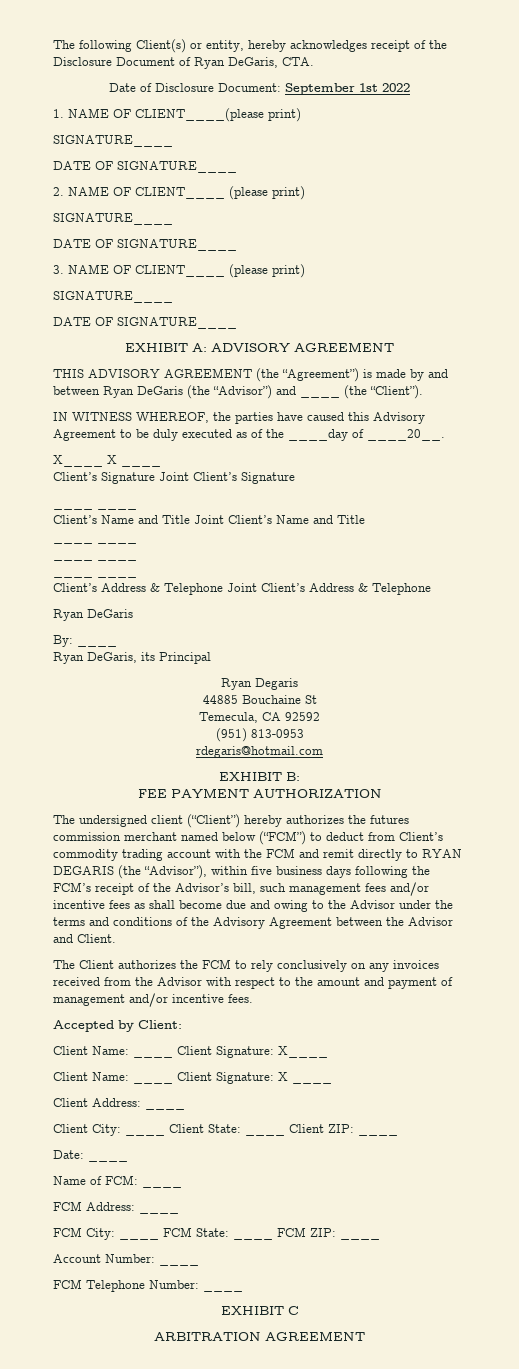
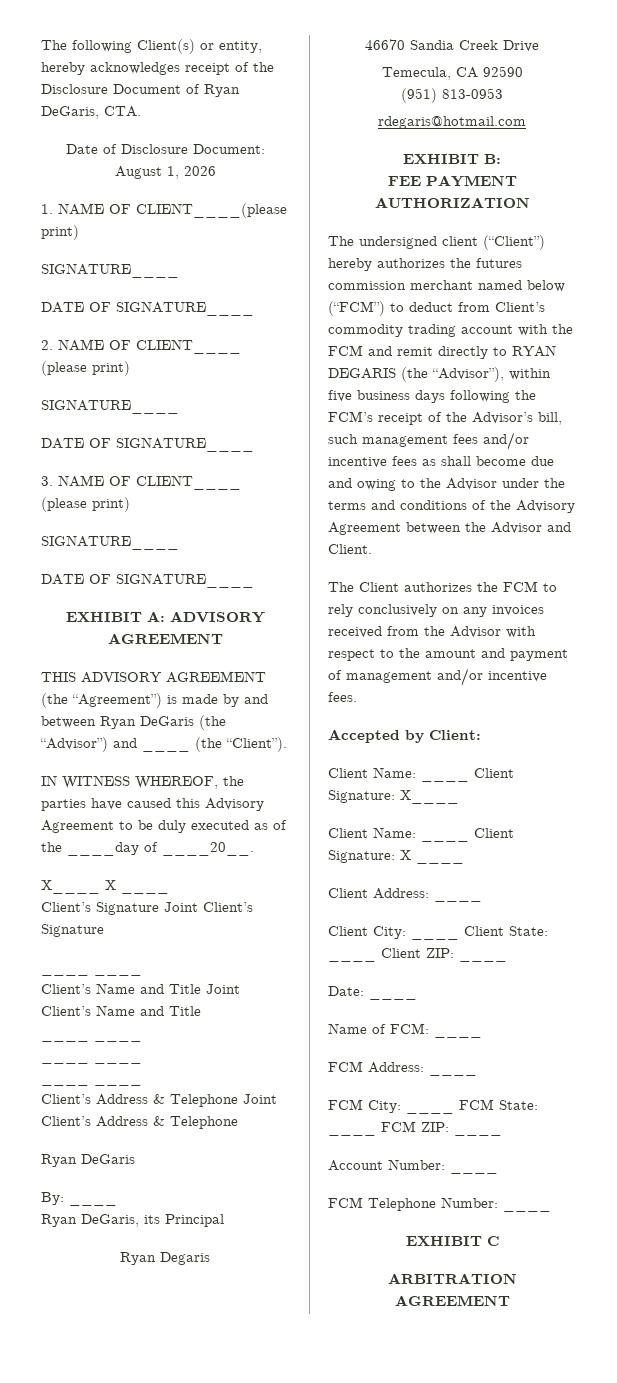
[285,83,410,95] September 1st 2022 -> [114,166,216,179] August 1, 2026
[202,695,317,704] 44885 Bouchaine St -> [365,39,539,52] 46670 Sandia Creek Drive
[285,712,320,721] 92592 -> [482,66,523,77] 92590

